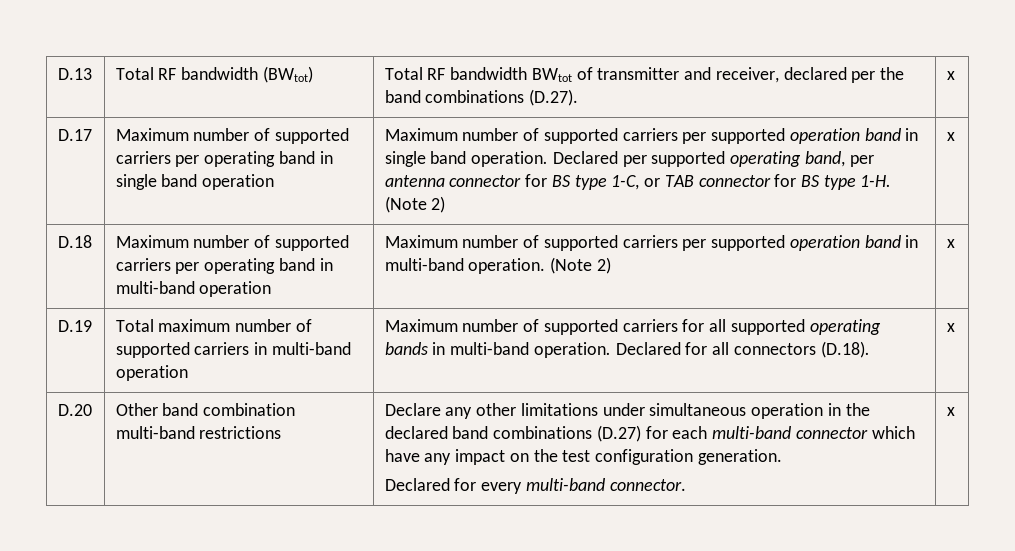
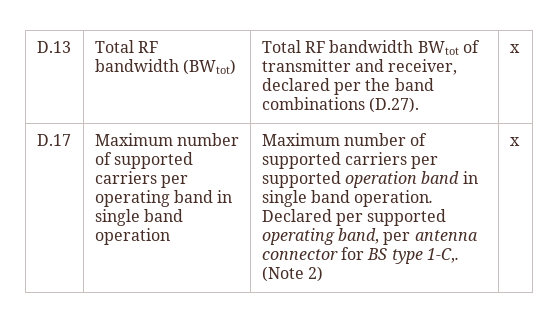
[611,174,892,190] [384,196,446,213] [946,132,955,141] [57,235,92,248] [115,235,349,251] [115,258,333,274] [115,281,272,297] [384,235,919,251] [384,257,611,274] [946,239,955,248] [57,320,92,332] [115,319,312,332] [115,342,351,358] [115,365,188,381] [384,319,881,335] [384,341,870,358] [946,323,955,332] [57,404,92,416] [115,403,296,416] [115,426,282,439] [384,403,870,419] [384,425,915,442] [384,449,782,465] [384,478,686,494] 1-C, or TAB connector for BS type 1-H. (Note 2) | x // D.18 | Maximum number of supported carriers per operating band in multi-band operation | Maximum number of supported carriers per supported operation band in multi-band operation. (Note 2) | x // D.19 | Total maximum number of supported carriers in multi-band operation | Maximum number of supported carriers for all supported operating bands in multi-band operation. Declared for all connectors (D.18). | x // D.20 | Other band combination multi-band restrictions | Declare any other limitations under simultaneous operation in the declared band combinations (D.27) for each multi-band connector which have any impact on the test configuration generation. // Declared for every multi-band connector. -> [426,248,459,263] [261,266,323,282] 1-C,. (Note 2)

